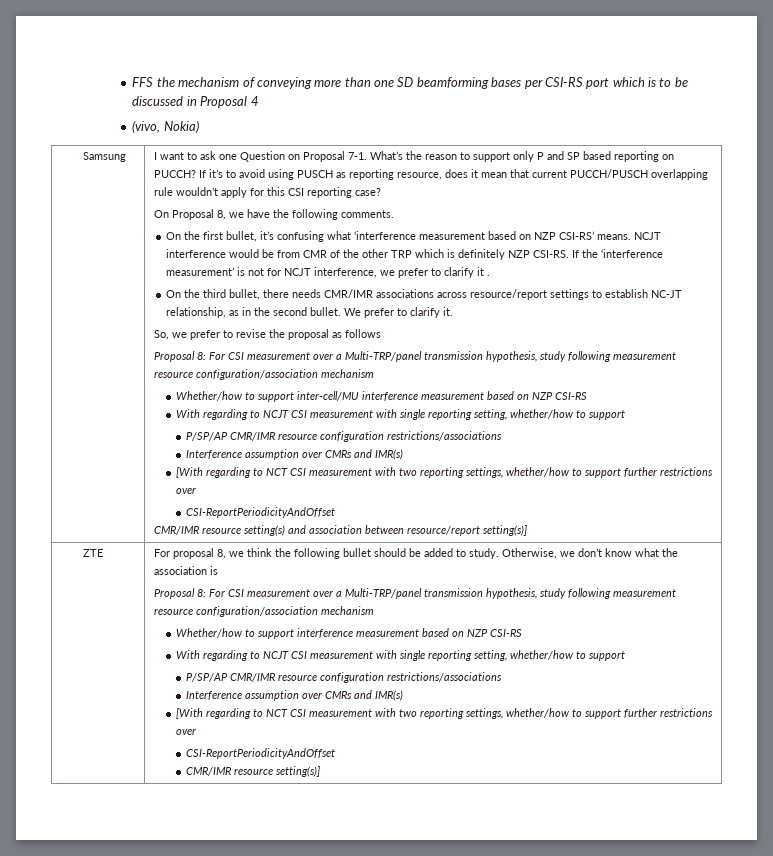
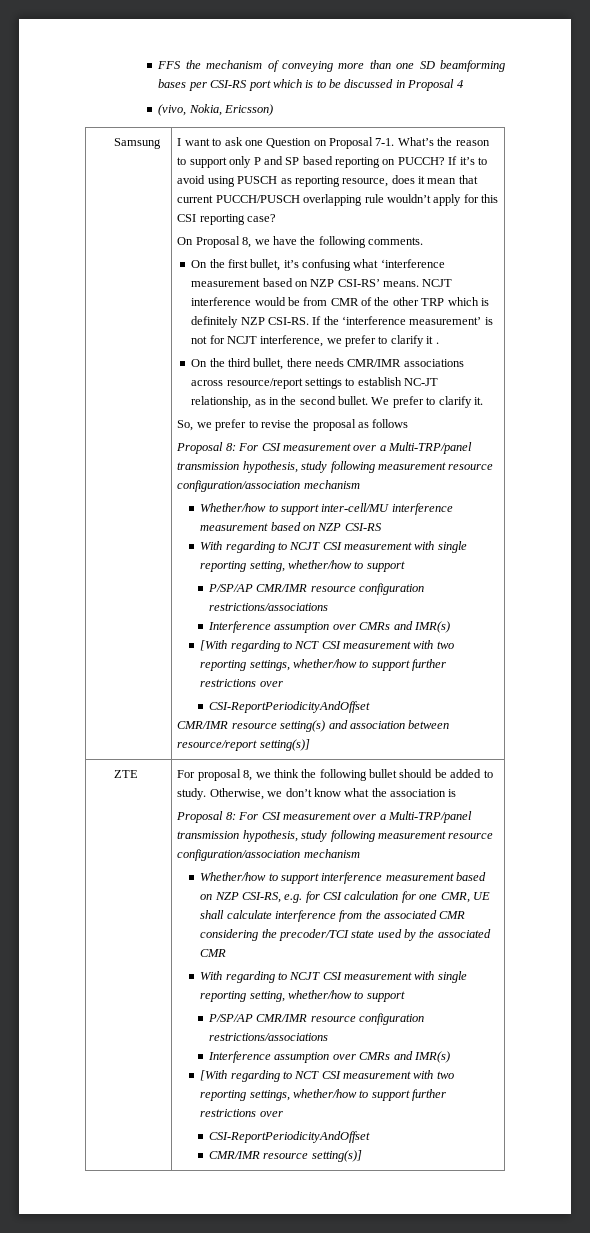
[163,120,199,133] Nokia) -> [188,104,274,116] Nokia, Ericsson)
[489,629,522,637] CSI-RS -> [241,891,490,903] [200,910,466,922] [200,929,491,941] [200,949,227,957] CSI-RS, e.g. for CSI calculation for one CMR, UE shall calculate interference from the associated CMR considering the precoder/TCI state used by the associated CMR

